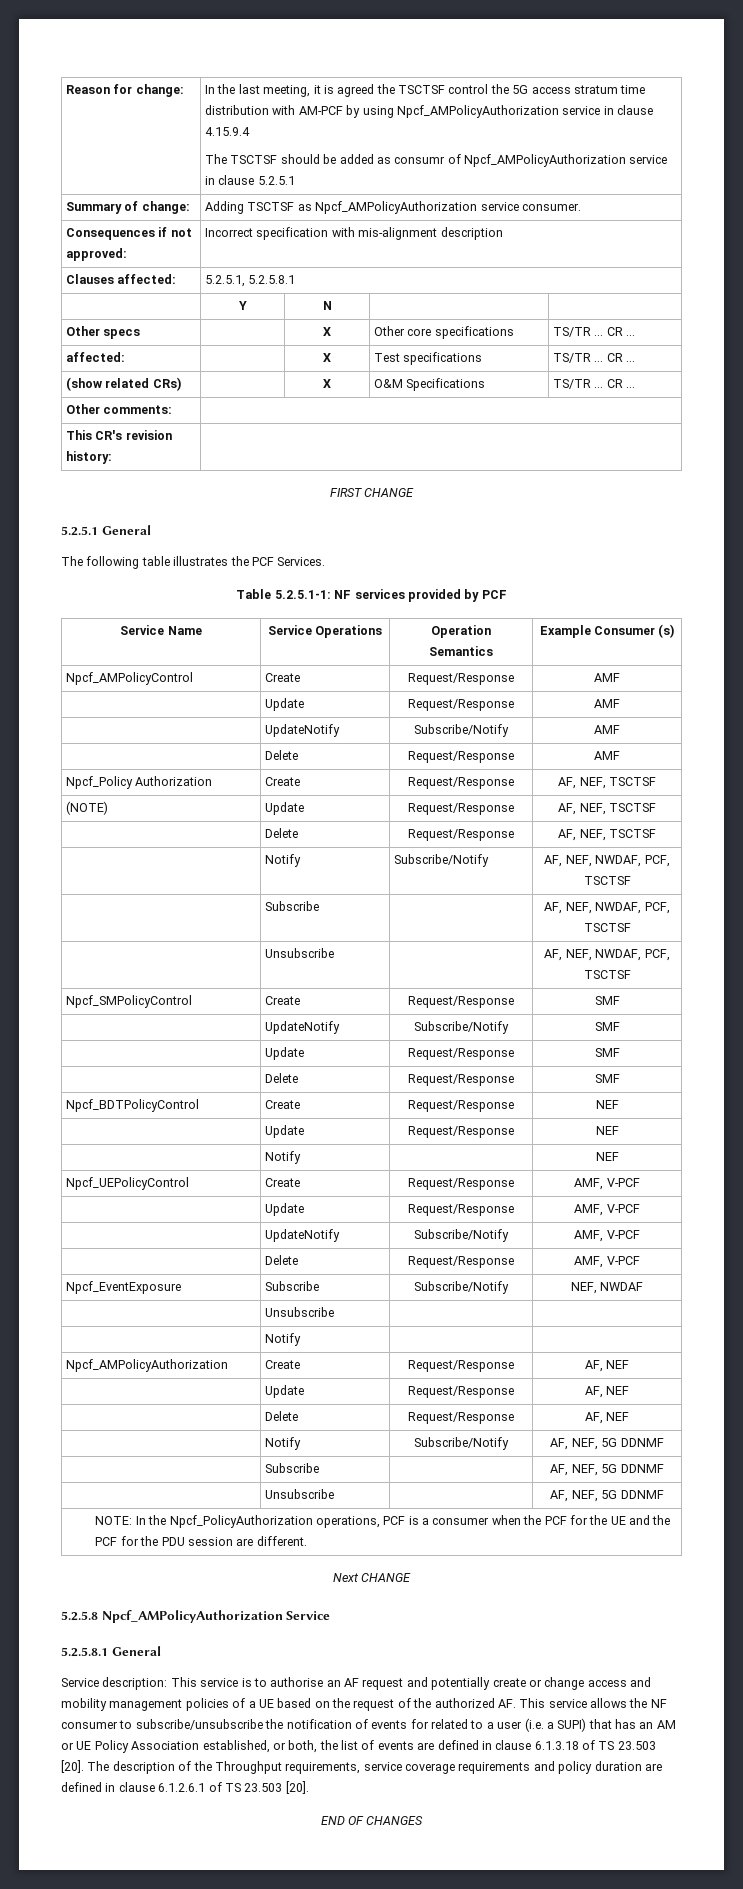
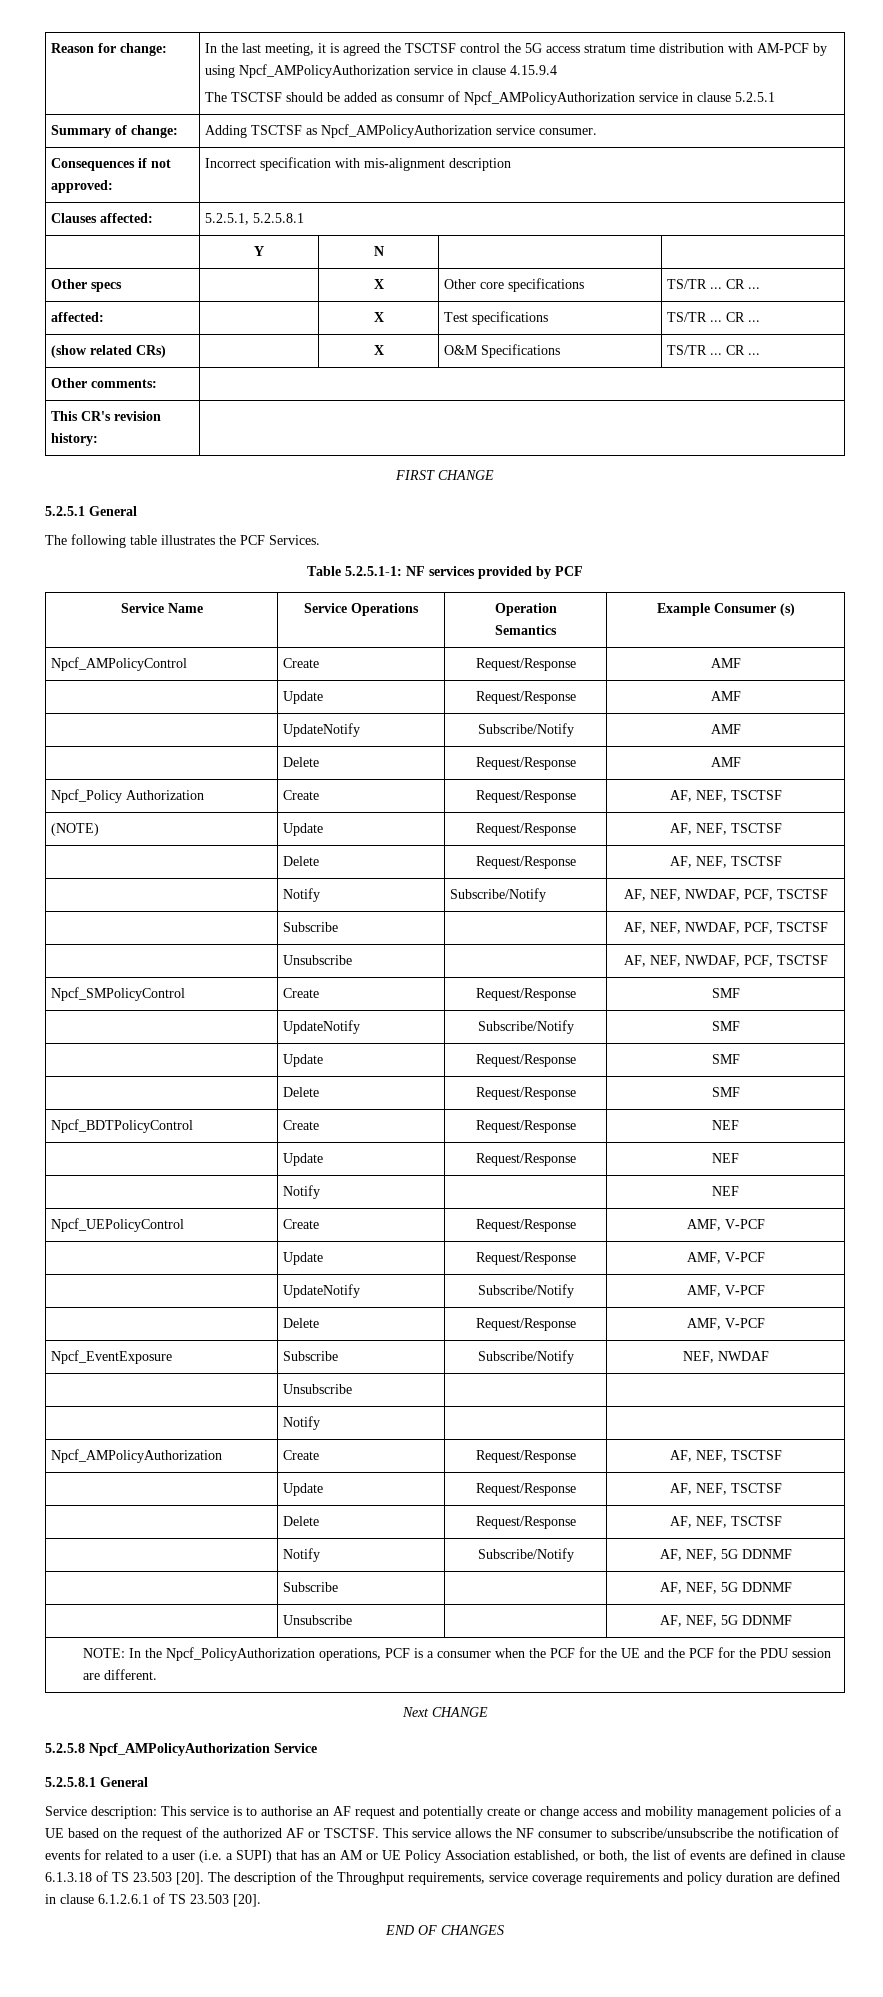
[606,1360,630,1369] [265,1385,305,1398] [408,1386,514,1398] [584,1386,630,1398] [265,1411,299,1421] [408,1412,514,1424] [584,1412,630,1424] NEF // | Update | Request/Response | AF, NEF // | Delete | Request/Response | AF, NEF -> [695,1450,782,1462] [283,1483,324,1496] [475,1483,576,1496] [669,1483,782,1495] [283,1516,320,1526] [475,1516,576,1529] [669,1516,782,1528] NEF, TSCTSF // | Update | Request/Response | AF, NEF, TSCTSF // | Delete | Request/Response | AF, NEF, TSCTSF
[497,1699,516,1708] AF. -> [286,1828,379,1838] AF or TSCTSF.

